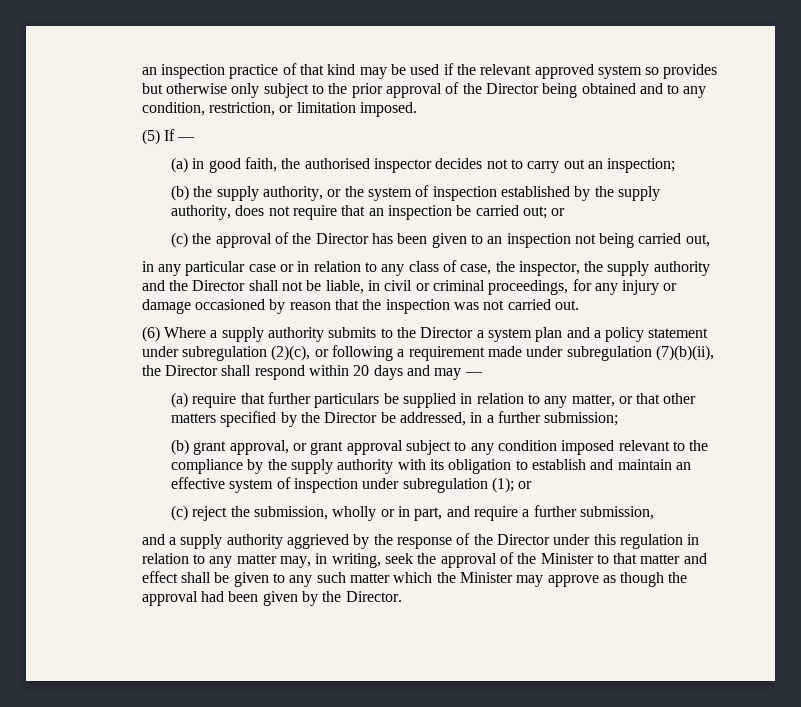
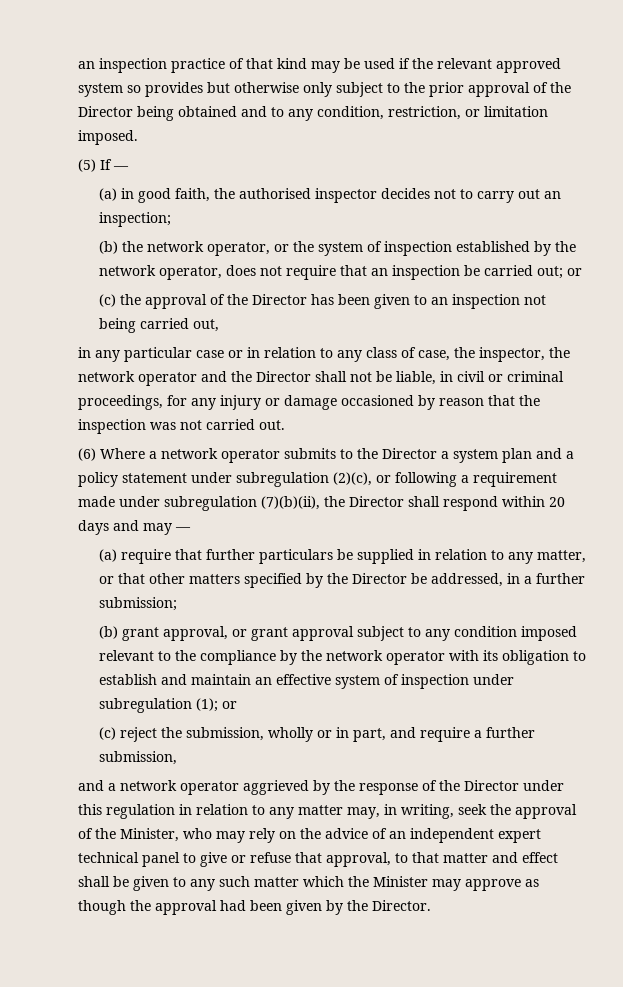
[216,186,323,201] supply authority, -> [146,241,270,256] network operator,
[617,186,660,201] [170,205,231,220] supply authority, -> [98,265,222,280] network operator,
[607,261,710,276] supply authority -> [78,371,198,386] network operator
[221,327,324,342] supply authority -> [161,448,281,463] network operator
[290,459,394,474] supply authority -> [325,650,445,665] network operator
[180,534,283,549] supply authority -> [120,780,240,795] network operator
[540,553,594,564] Minister -> [120,828,542,843] [78,852,392,867] Minister, who may rely on the advice of an independent expert technical panel to give or refuse that approval,

